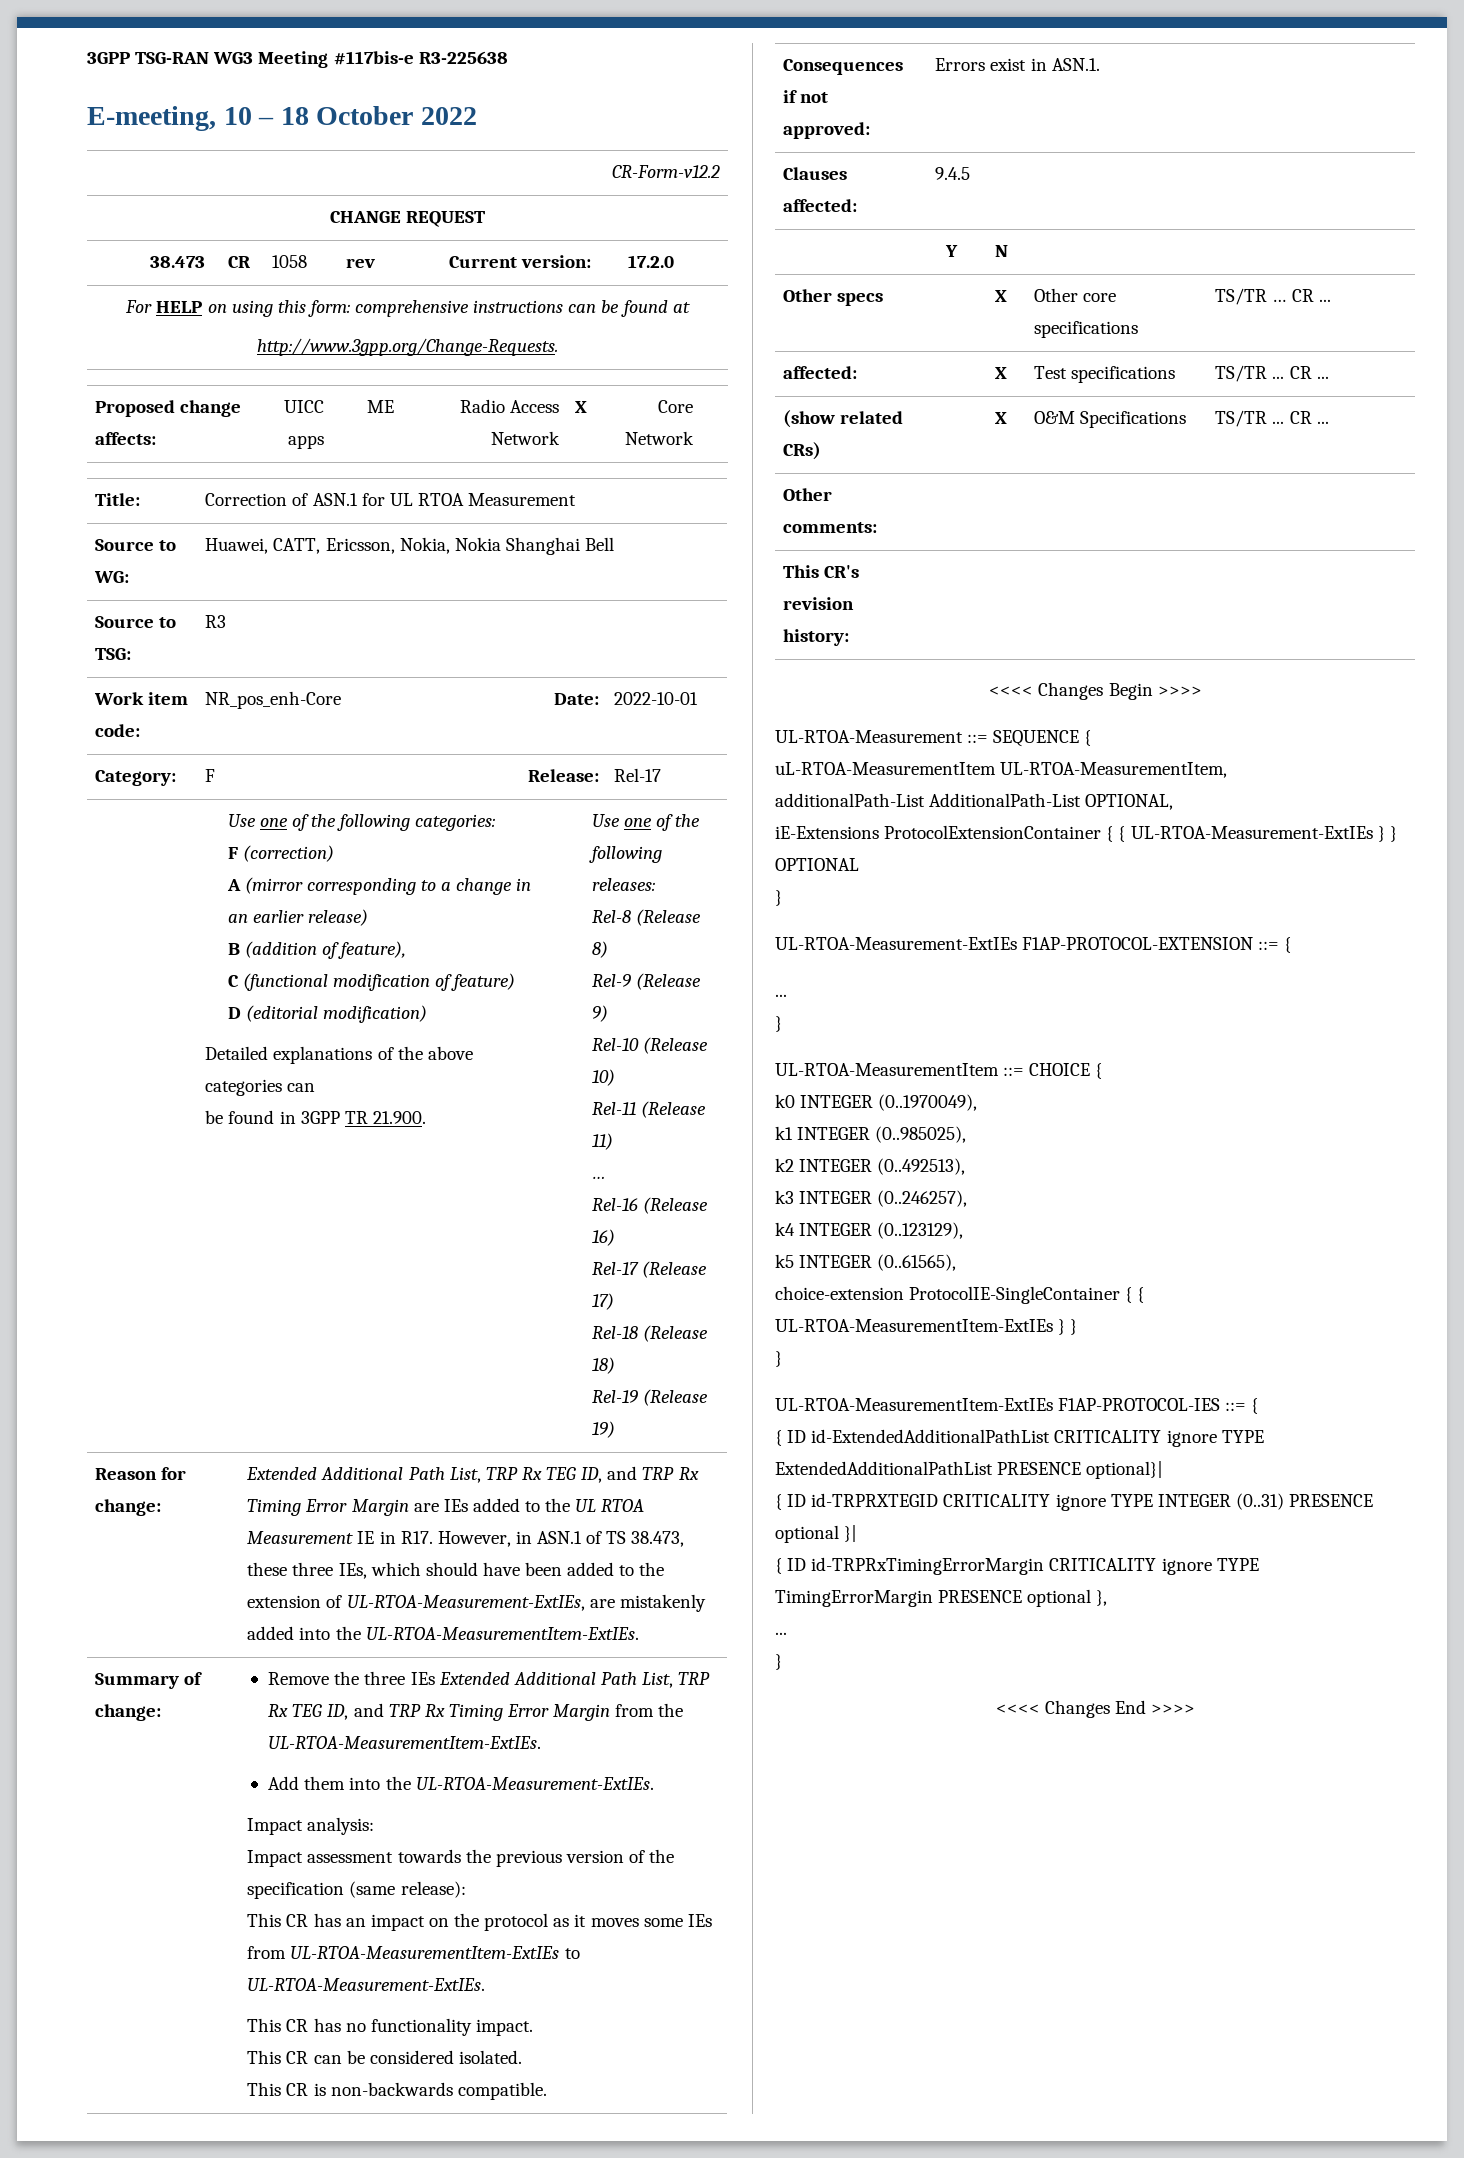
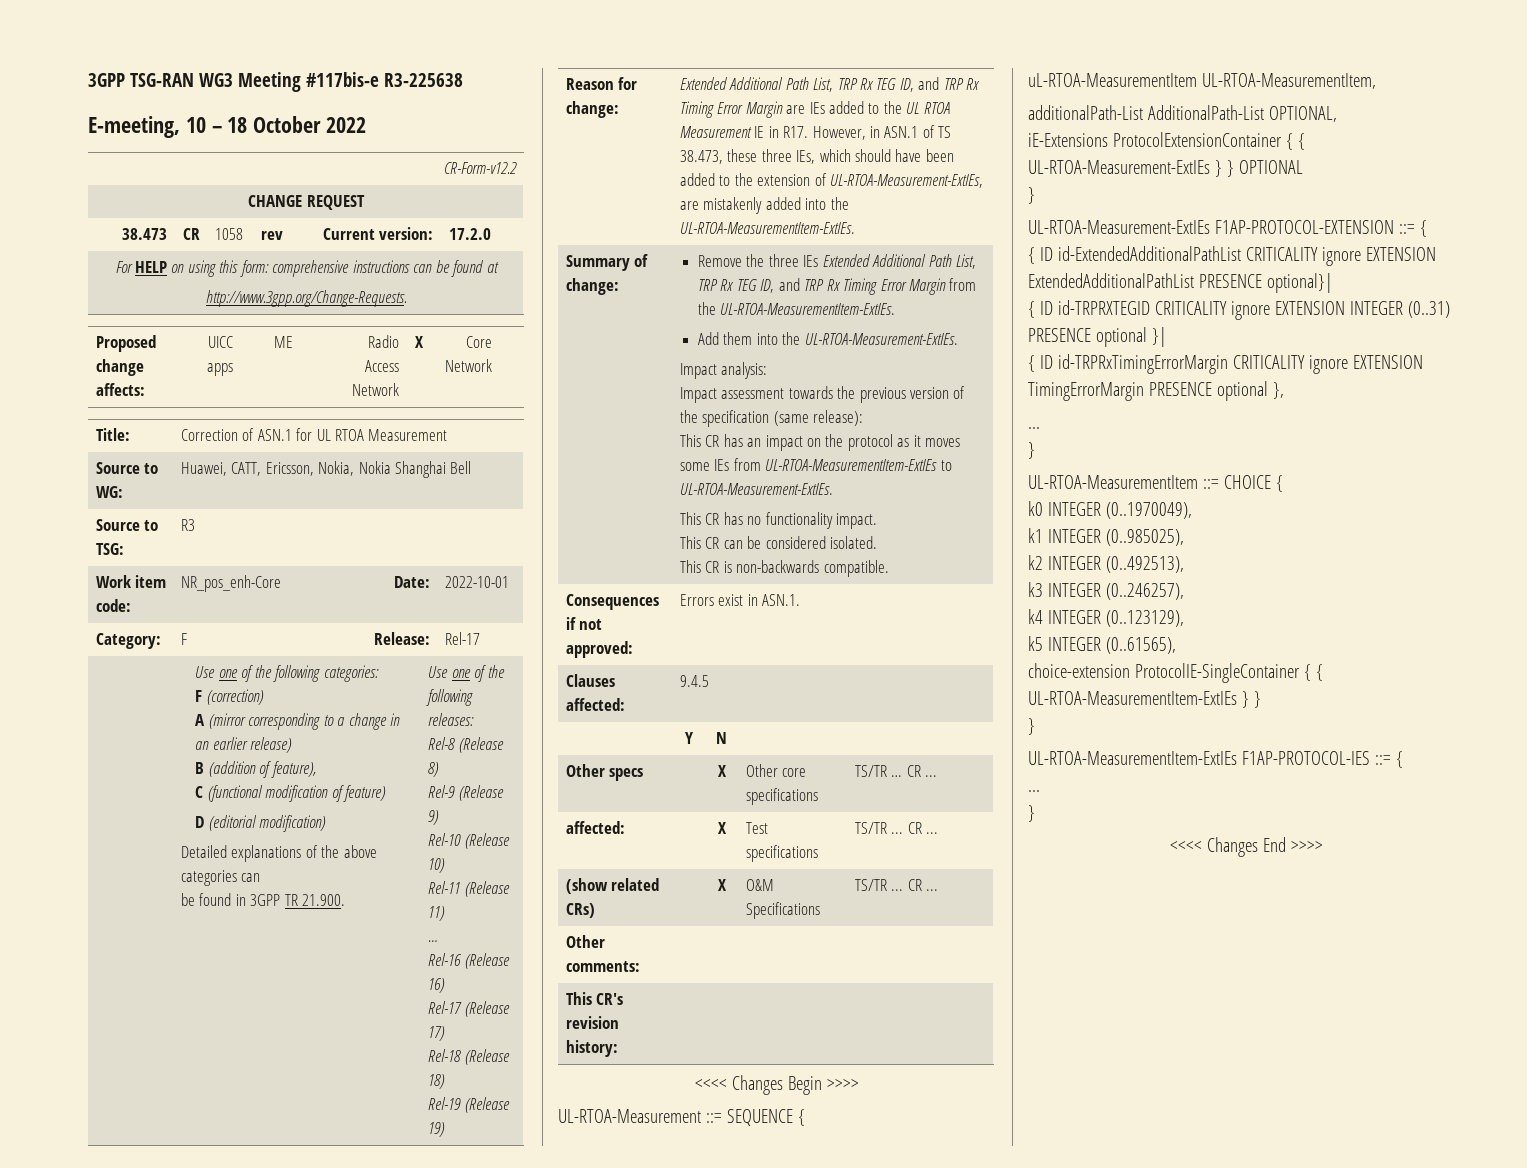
(1292, 945) none -> [1028,246,1436,266] [1028,273,1333,293] [1028,300,1450,320] [1028,327,1167,347] [1028,354,1423,374] [1028,381,1284,401] // { ID id-ExtendedAdditionalPathList CRITICALITY ignore EXTENSION ExtendedAdditionalPathList PRESENCE optional}| // { ID id-TRPRXTEGID CRITICALITY ignore EXTENSION INTEGER (0..31) PRESENCE optional }| // { ID id-TRPRxTimingErrorMargin CRITICALITY ignore EXTENSION TimingErrorMargin PRESENCE optional },
[775,1429,1264,1447] [775,1461,1164,1479] [775,1493,1374,1511] [775,1525,858,1543] [775,1557,1259,1575] [775,1589,1108,1607] // { ID id-ExtendedAdditionalPathList CRITICALITY ignore TYPE ExtendedAdditionalPathList PRESENCE optional}| // { ID id-TRPRXTEGID CRITICALITY ignore TYPE INTEGER (0..31) PRESENCE optional }| // { ID id-TRPRxTimingErrorMargin CRITICALITY ignore TYPE TimingErrorMargin PRESENCE optional }, -> (1403, 759) none

